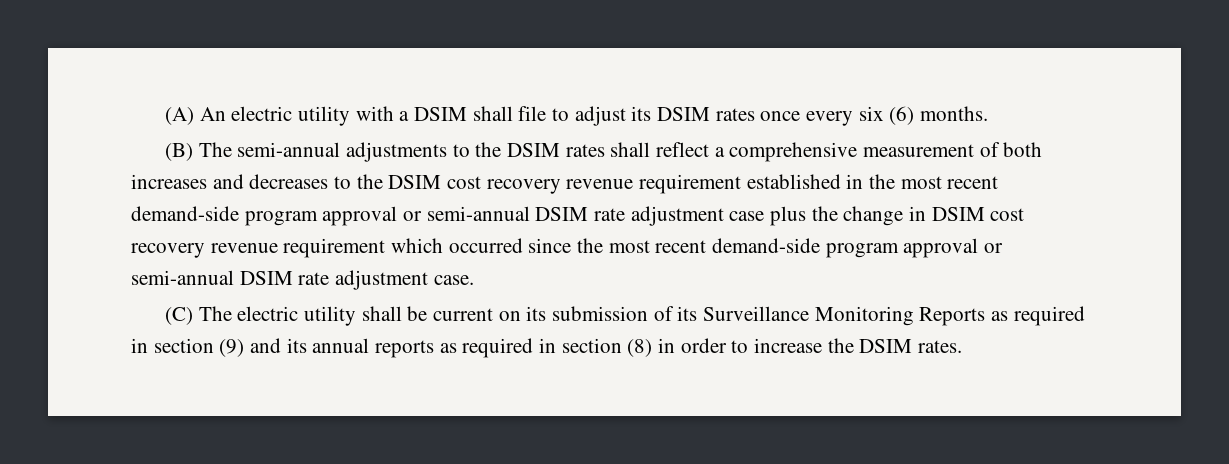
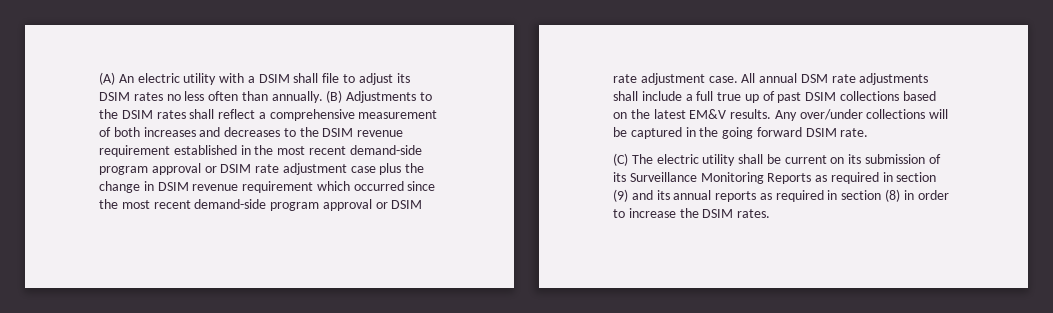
[760,106,989,126] [165,142,448,162] once every six (6) months. // (B) The semi-annual adjustments -> [166,90,417,103] no less often than annually. (B) Adjustments
[447,176,561,194] cost recovery -> (354, 132) none
[426,206,530,221] semi-annual -> (217, 169) none
[990,208,1025,221] [131,243,205,258] cost recovery -> (189, 186) none
[131,270,234,285] semi-annual -> (388, 205) none
(474, 280) none -> [741,73,929,85] [613,91,936,103] [613,109,949,121] [613,127,869,139] All annual DSM rate adjustments shall include a full true up of past DSIM collections based on the latest EM&V results. Any over/under collections will be captured in the going forward DSIM rate.

